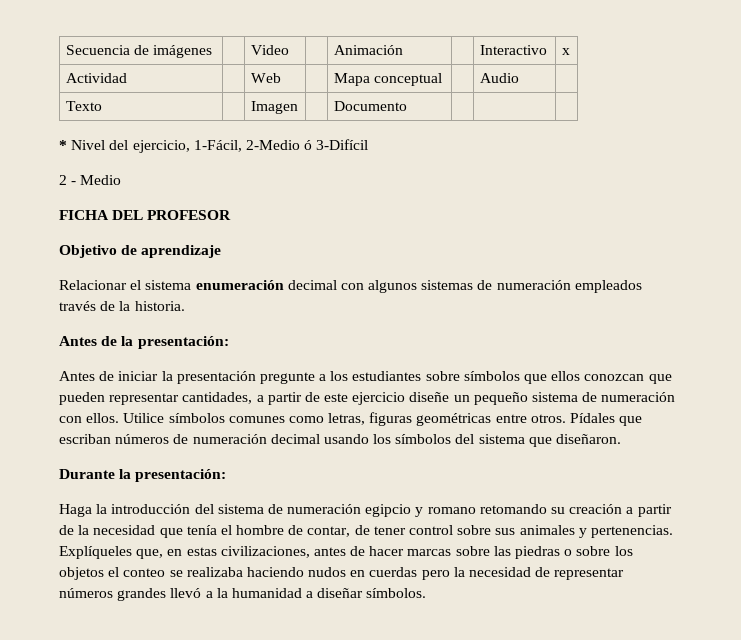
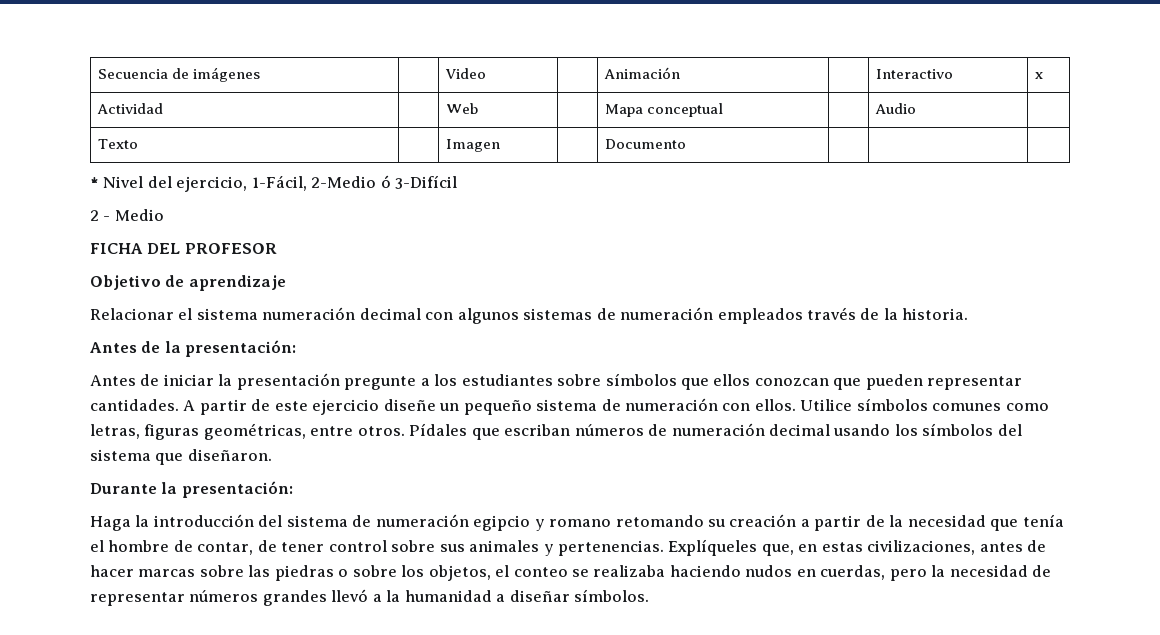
[195,280,284,290] enumeración -> [262,307,356,320] numeración
[182,392,264,404] cantidades, a -> [90,399,196,411] cantidades. A
[416,413,492,426] geométricas -> [203,423,306,440] geométricas,
[59,567,104,580] objetos -> [428,565,491,581] objetos,
[369,567,418,577] cuerdas -> [820,565,886,580] cuerdas,

